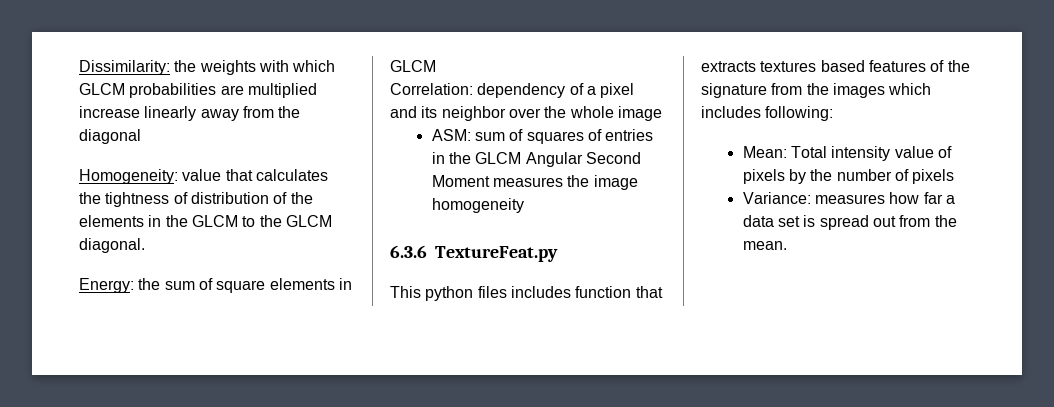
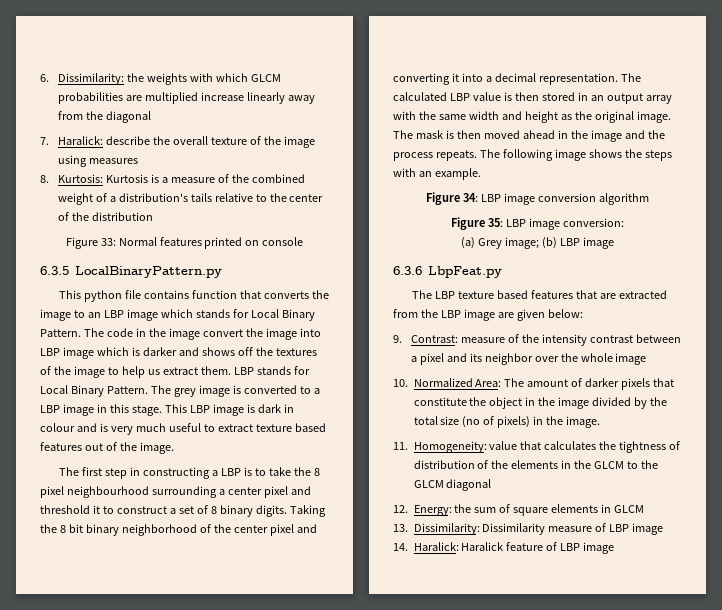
(79, 67) none -> [40,74,49,82] 6.
(141, 136) none -> [40,136,315,148] [57,155,138,167] [40,174,305,183] [57,193,324,205] [57,212,153,221] [65,237,304,249] [40,266,222,278] [59,290,329,302] [40,309,315,321] [40,328,321,340] [40,347,317,359] [40,366,310,378] [40,385,320,397] [40,404,294,416] [40,423,326,435] [40,442,174,454] [59,467,320,479] [40,486,311,498] [40,505,326,517] [40,524,317,536] [393,73,641,85] [393,92,672,104] [393,111,671,123] [393,130,665,142] [393,149,672,161] [393,168,481,180] [426,192,649,205] [451,217,624,230] [461,237,614,249] [393,266,502,278] [412,290,667,299] [393,309,583,321] [393,334,681,346] [410,353,647,365] [393,378,675,390] [413,397,668,409] [413,416,601,428] [393,442,408,450] 7. Haralick: describe the overall texture of the image using measures // 8. Kurtosis: Kurtosis is a measure of the combined weight of a distribution's tails relative to the center of the distribution // Figure 33: Normal features printed on console // 6.3.5 LocalBinaryPattern.py // This python file contains function that converts the image to an LBP image which stands for Local Binary Pattern. The code in the image convert the image into LBP image which is darker and shows off the textures of the image to help us extract them. LBP stands for Local Binary Pattern. The grey image is converted to a LBP image in this stage. This LBP image is dark in colour and is very much useful to extract texture based features out of the image. // The first step in constructing a LBP is to take the 8 pixel neighbourhood surrounding a center pixel and threshold it to construct a set of 8 binary digits. Taking the 8 bit binary neighborhood of the center pixel and converting it into a decimal representation. The calculated LBP value is then stored in an output array with the same width and height as the original image. The mask is then moved ahead in the image and the process repeats. The following image shows the steps with an example. // Figure 34: LBP image conversion algorithm // Figure 35: LBP image conversion: // (a) Grey image; (b) LBP image // 6.3.6 LbpFeat.py // The LBP texture based features that are extracted from the LBP image are given below: // 9. Contrast: measure of the intensity contrast between a pixel and its neighbor over the whole image // 10. Normalized Area: The amount of darker pixels that constitute the object in the image divided by the total size (no of pixels) in the image. // 11.
[79,238,145,253] diagonal. // -> [446,479,492,491] [393,505,408,513] diagonal // 12.
[390,83,635,98] [390,106,662,121] [431,129,654,144] [431,152,642,167] [431,175,638,190] [431,198,524,213] [390,245,558,262] [390,286,663,301] [701,60,970,72] [701,83,932,98] [701,106,834,121] [742,146,953,161] [742,169,955,184] [742,192,956,204] [742,215,957,230] [742,241,787,250] Correlation: dependency of a pixel and its neighbor over the whole image // ASM: sum of squares of entries in the GLCM Angular Second Moment measures the image homogeneity // 6.3.6 TextureFeat.py // This python files includes function that extracts textures based features of the signature from the images which includes following: // Mean: Total intensity value of pixels by the number of pixels // Variance: measures how far a data set is spread out from the mean. -> [393,523,664,535] [393,542,615,554] 13. Dissimilarity: Dissimilarity measure of LBP image // 14. Haralick: Haralick feature of LBP image

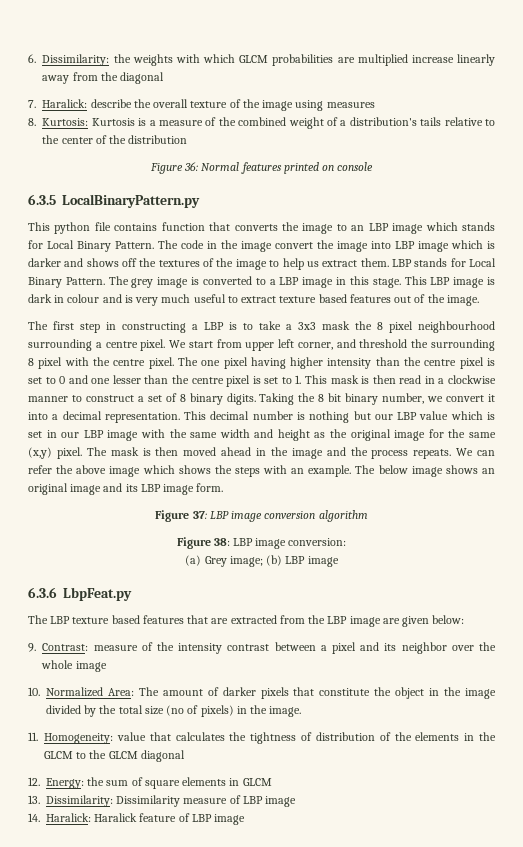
[100,238,116,246] 33: -> [184,162,199,171] 36:
(291, 471) none -> [286,321,350,330] a 3x3 mask
[227,486,311,498] [40,505,100,514] center pixel and threshold it -> [105,339,496,351] [28,357,495,369] [28,375,496,387] [28,396,68,402] centre pixel. We start from upper left corner, and threshold the surrounding 8 pixel with the centre pixel. The one pixel having higher intensity than the centre pixel is set to 0 and one lesser than the centre pixel is set to 1. This mask is then read in a clockwise manner
[121,524,317,536] [393,73,450,85] neighborhood of the center pixel and converting -> [382,393,485,404] number, we convert
[620,73,641,82] [393,92,672,104] The calculated LBP value is then stored in an output array -> [184,411,495,423] [28,430,139,441] This decimal number is nothing but our LBP value which is set in our LBP image
[636,111,671,123] image. -> [394,429,496,441] [28,447,82,459] image for the same (x,y) pixel.
[479,149,586,161] The following image -> [456,448,495,456] [28,465,175,477] We can refer the above image which
[426,192,479,205] // Figure 34: -> [355,465,495,477] [28,483,224,495] [155,510,207,522] The below image shows an original image and its LBP image form. // Figure 37:
[488,218,504,227] 35: -> [213,538,230,546] 38:

